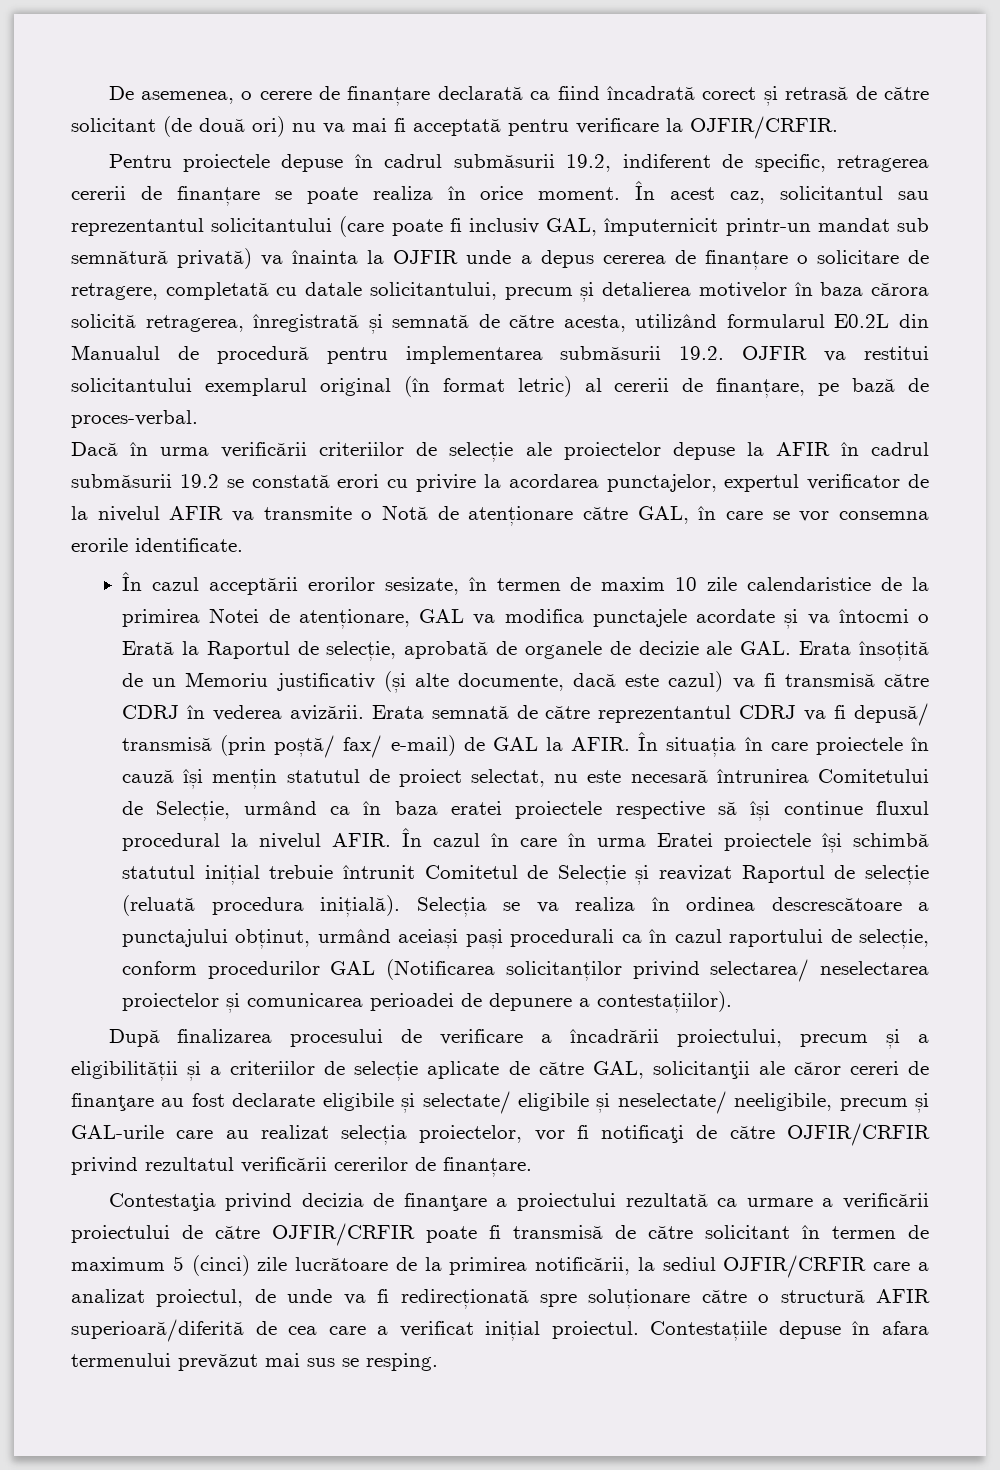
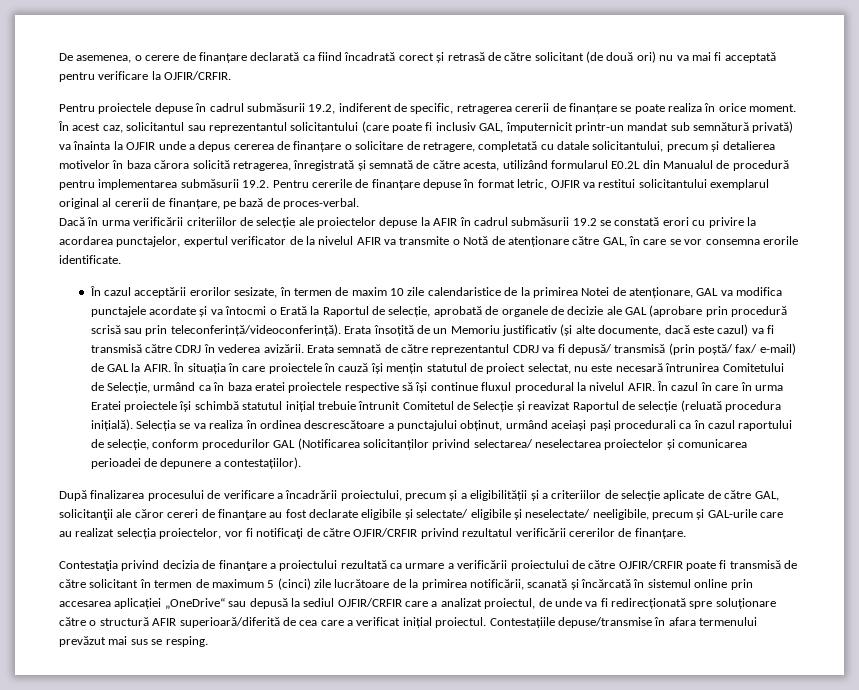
(725, 353) none -> [272,179,548,190] Pentru cererile de finanțare depuse în format letric,
[403,376,572,397] (în format letric) -> (99, 203) none
[740,641,792,655] GAL. -> [625,305,788,317] [90,324,341,336] GAL (aprobare prin procedură scrisă sau prin teleconferință/videoconferință).
(631, 1266) none -> [527,579,753,590] [59,598,288,609] scanată și încărcată în sistemul online prin accesarea aplicației „OneDrive“ sau depusă
[778,1321,841,1339] depuse -> [557,617,652,628] depuse/transmise

